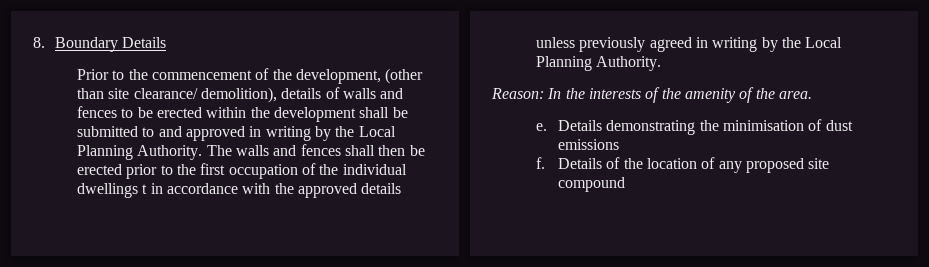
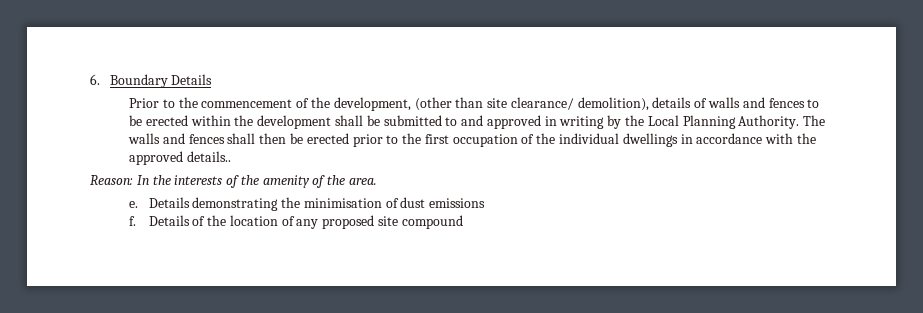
[33,37,45,48] 8. -> [90,74,100,85] 6.
[142,184,148,194] t -> (678, 140) none
[361,183,402,194] [536,37,843,52] [536,56,662,71] details unless previously agreed in writing by the Local Planning Authority. -> [186,151,231,162] details..

